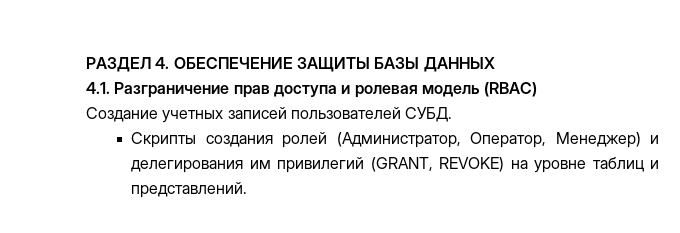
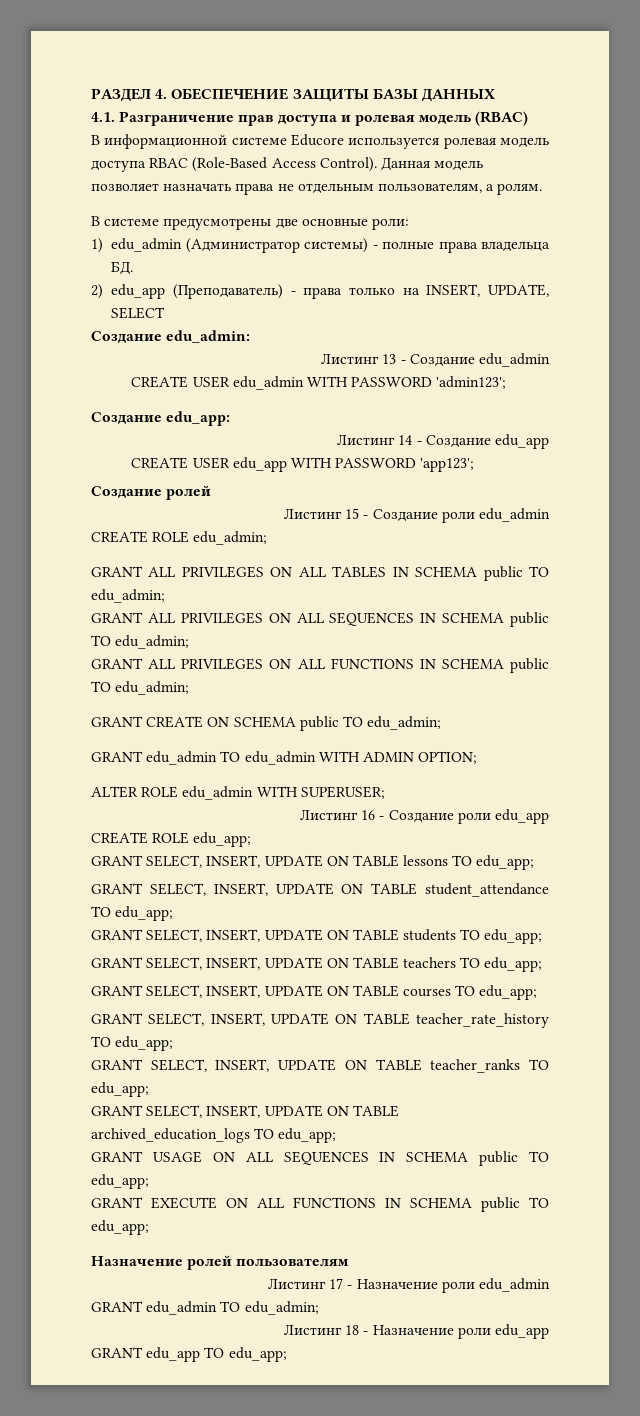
[86,107,453,123] [131,132,659,148] [131,157,659,173] [131,182,248,198] Создание учетных записей пользователей СУБД. // Скрипты создания ролей (Администратор, Оператор, Менеджер) и делегирования им привилегий (GRANT, REVOKE) на уровне таблиц и представлений. -> [91,134,549,149] [91,157,484,172] [91,183,543,195] [91,216,409,230] [91,238,550,253] [111,261,134,275] [91,284,549,299] [111,307,166,319] [91,330,251,344] [321,353,550,367] [131,376,507,390] [91,411,231,426] [337,434,549,449] [131,457,475,472] [91,485,212,500] [284,508,550,523] [91,531,268,545] [91,566,549,581] [91,589,165,603] [91,612,549,627] [91,635,190,649] [91,658,549,673] [91,681,190,695] [91,716,442,731] [91,751,478,765] [91,786,385,800] [300,809,549,824] [91,832,252,847] [91,855,535,870] [91,883,549,897] [91,906,174,921] [91,929,543,944] [91,957,543,972] [91,985,538,1000] [91,1013,549,1028] [91,1036,174,1051] [91,1059,549,1073] [91,1082,149,1097] [91,1105,399,1118] [91,1128,337,1143] [91,1151,549,1166] [91,1174,149,1189] [91,1197,549,1212] [91,1220,149,1235] [91,1255,350,1270] [268,1278,550,1293] [91,1301,319,1315] [284,1324,549,1339] [91,1347,287,1362] В информационной системе Educore используется ролевая модель доступа RBAC (Role-Based Access Control). Данная модель позволяет назначать права не отдельным пользователям, а ролям. // В системе предусмотрены две основные роли: // 1) edu_admin (Администратор системы) - полные права владельца БД. // 2) edu_app (Преподаватель) - права только на INSERT, UPDATE, SELECT // Создание edu_admin: // Листинг 13 - Создание edu_admin // CREATE USER edu_admin WITH PASSWORD 'admin123'; // Создание edu_app: // Листинг 14 - Создание edu_app // CREATE USER edu_app WITH PASSWORD 'app123'; // Создание ролей // Листинг 15 - Создание роли edu_admin // CREATE ROLE edu_admin; // GRANT ALL PRIVILEGES ON ALL TABLES IN SCHEMA public TO edu_admin; // GRANT ALL PRIVILEGES ON ALL SEQUENCES IN SCHEMA public TO edu_admin; // GRANT ALL PRIVILEGES ON ALL FUNCTIONS IN SCHEMA public TO edu_admin; // GRANT CREATE ON SCHEMA public TO edu_admin; // GRANT edu_admin TO edu_admin WITH ADMIN OPTION; // ALTER ROLE edu_admin WITH SUPERUSER; // Листинг 16 - Создание роли edu_app // CREATE ROLE edu_app; // GRANT SELECT, INSERT, UPDATE ON TABLE lessons TO edu_app; // GRANT SELECT, INSERT, UPDATE ON TABLE student_attendance TO edu_app; // GRANT SELECT, INSERT, UPDATE ON TABLE students TO edu_app; // GRANT SELECT, INSERT, UPDATE ON TABLE teachers TO edu_app; // GRANT SELECT, INSERT, UPDATE ON TABLE courses TO edu_app; // GRANT SELECT, INSERT, UPDATE ON TABLE teacher_rate_history TO edu_app; // GRANT SELECT, INSERT, UPDATE ON TABLE teacher_ranks TO edu_app; // GRANT SELECT, INSERT, UPDATE ON TABLE archived_education_logs TO edu_app; // GRANT USAGE ON ALL SEQUENCES IN SCHEMA public TO edu_app; // GRANT EXECUTE ON ALL FUNCTIONS IN SCHEMA public TO edu_app; // Назначение ролей пользователям // Листинг 17 - Назначение роли edu_admin // GRANT edu_admin TO edu_admin; // Листинг 18 - Назначение роли edu_app // GRANT edu_app TO edu_app;

